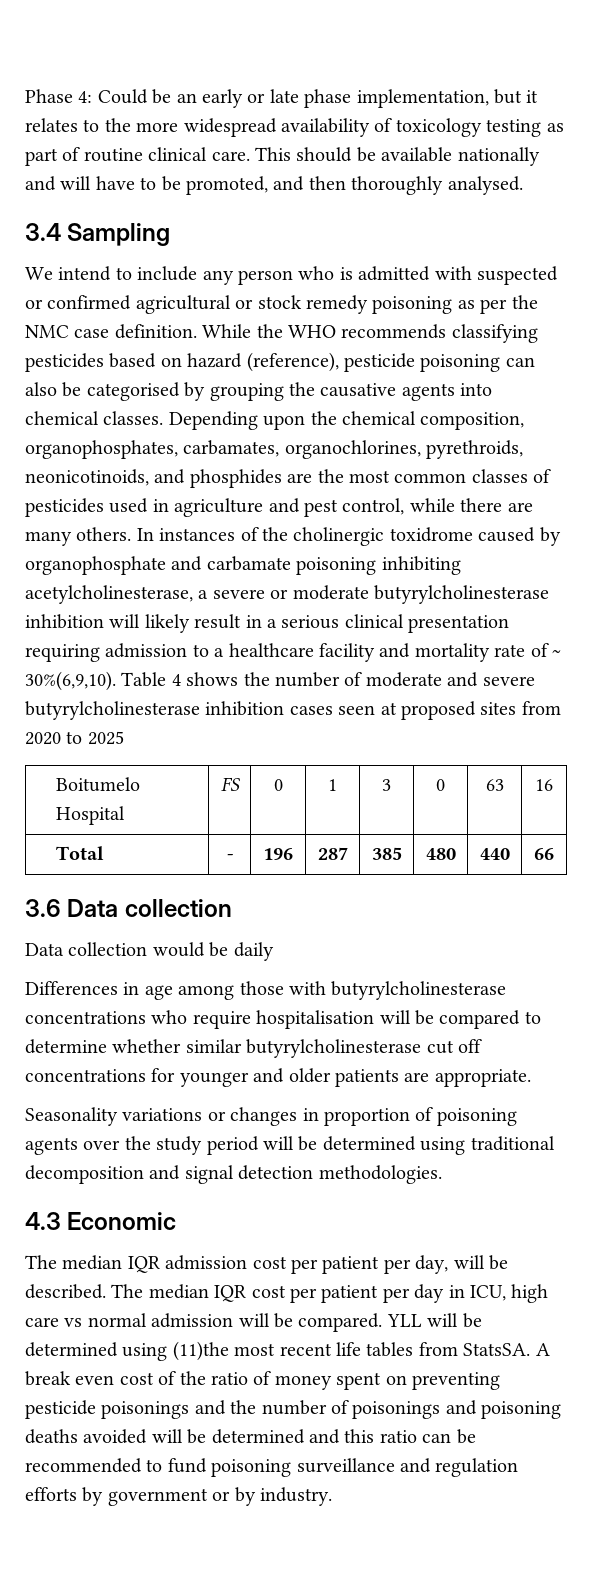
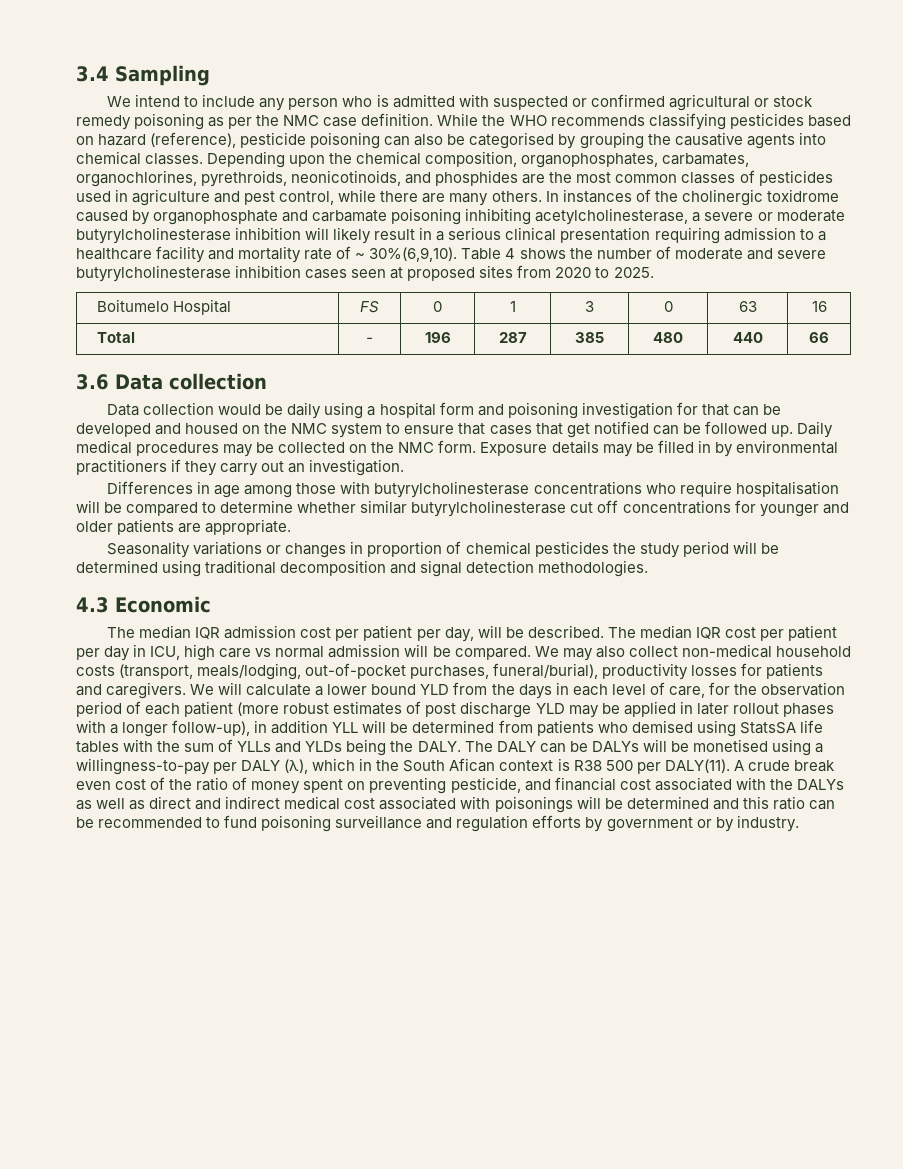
[25,89,539,108] [25,118,564,137] [25,147,540,166] [25,176,523,195] Phase 4: Could be an early or late phase implementation, but it relates to the more widespread availability of toxicology testing as part of routine clinical care. This should be available nationally and will have to be promoted, and then thoroughly analysed. // -> (76, 74) none
[87,731,124,745] 2025 -> [613,267,654,278] 2025.
(274, 951) none -> [324,402,781,419] [76,421,833,438] [76,440,838,457] [76,459,405,476] using a hospital form and poisoning investigation for that can be developed and housed on the NMC system to ensure that cases that get notified can be followed up. Daily medical procedures may be collected on the NMC form. Exposure details may be filled in by environmental practitioners if they carry out an investigation.
[436,1108,517,1126] [25,1137,121,1155] poisoning agents over -> [465,541,609,557] chemical pesticides
[386,1313,482,1328] [25,1341,550,1361] YLL will be determined using (11)the most recent life tables from StatsSA. A -> [534,644,851,661] [76,663,824,680] [76,682,845,699] [76,701,834,718] [76,720,823,737] [76,739,823,756] [76,758,790,775] We may also collect non-medical household costs (transport, meals/lodging, out-of-pocket purchases, funeral/burial), productivity losses for patients and caregivers. We will calculate a lower bound YLD from the days in each level of care, for the observation period of each patient (more robust estimates of post discharge YLD may be applied in later rollout phases with a longer follow-up), in addition YLL will be determined from patients who demised using StatsSA life tables with the sum of YLLs and YLDs being the DALY. The DALY can be DALYs will be monetised using a willingness-to-pay per DALY (λ), which in the South Afican context is R38 500 per DALY(11). A crude
[25,1400,562,1419] [25,1429,148,1444] pesticide poisonings and the number of poisonings and poisoning deaths avoided -> [450,777,844,793] [76,796,573,813] pesticide, and financial cost associated with the DALYs as well as direct and indirect medical cost associated with poisonings

